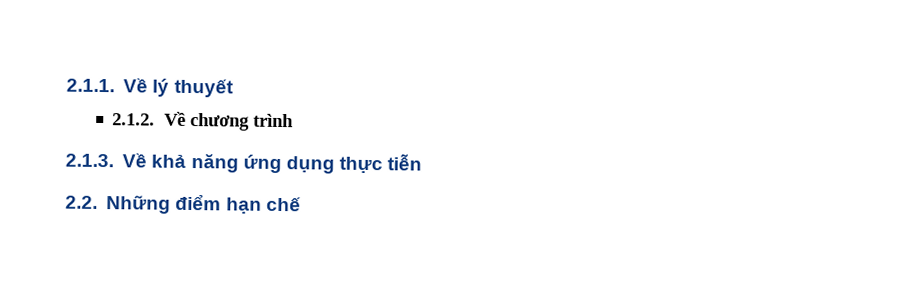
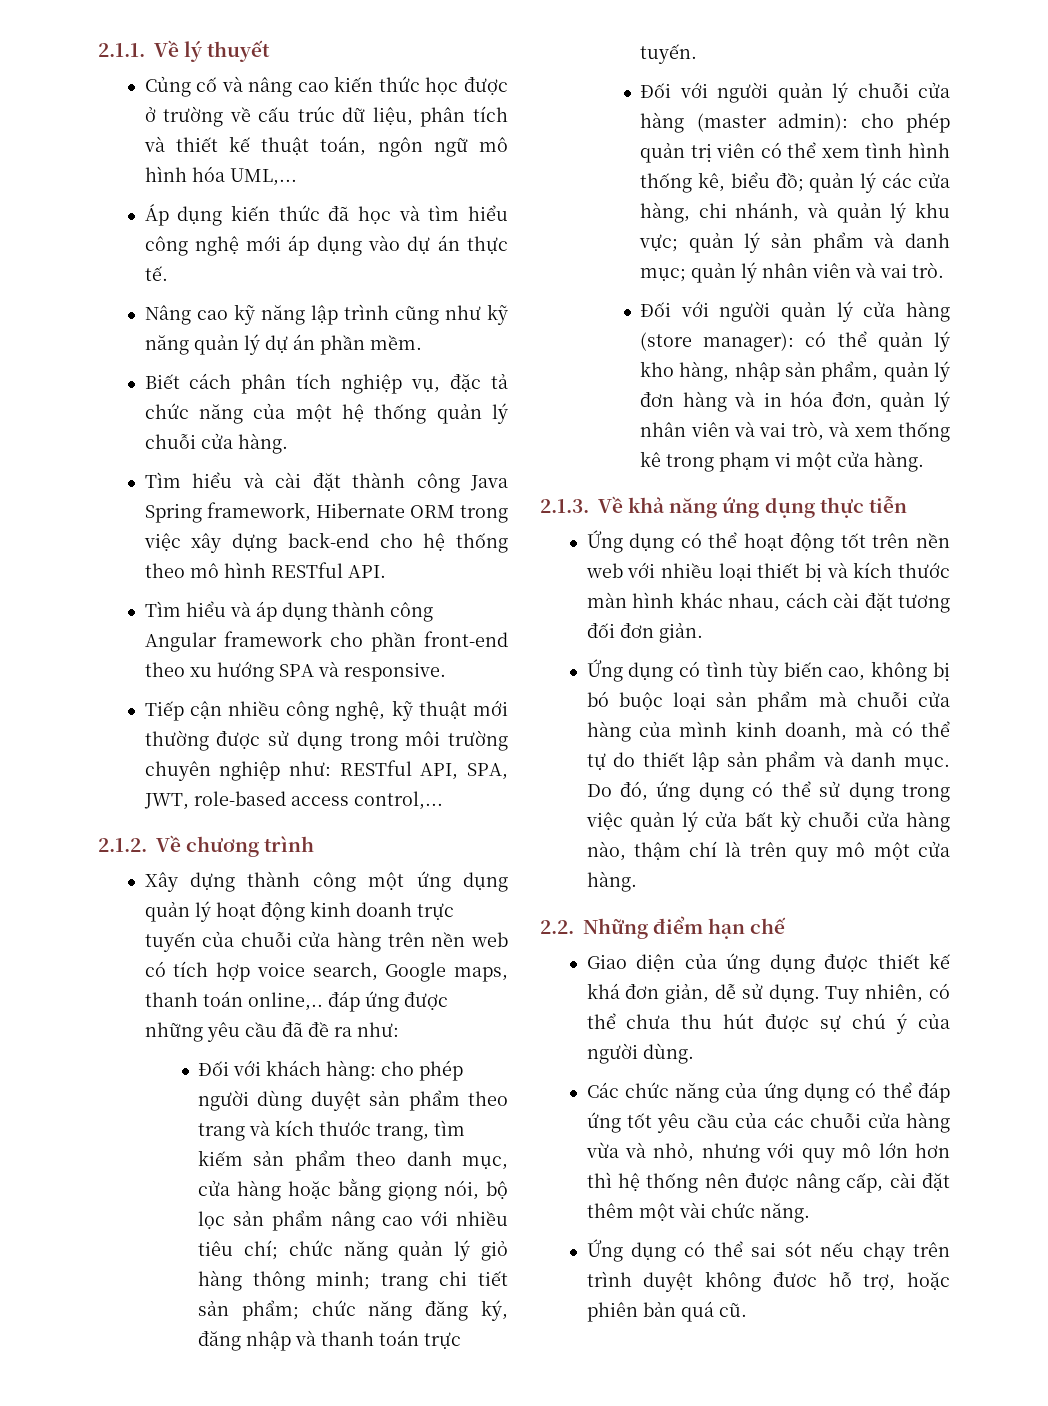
[112,111,294,131] 2.1.2. Về chương trình -> [144,76,509,97] [144,106,509,127] [143,136,508,157] [144,166,297,186] [144,204,509,226] [144,235,509,256] [144,266,168,281] [144,304,509,325] [144,334,422,355] [144,373,509,394] [144,403,509,424] [144,433,288,454] [144,472,508,493] [144,502,509,523] [143,532,509,553] [144,562,386,578] [144,601,433,622] [144,631,509,652] [144,661,446,682] [144,700,508,721] [144,730,508,751] [144,760,508,781] [143,791,443,810] [98,835,315,857] [144,871,509,892] [144,901,454,922] [144,931,508,952] [144,961,508,982] [144,991,448,1012] [144,1021,399,1042] [198,1060,464,1081] [198,1090,509,1111] [198,1120,466,1141] [198,1150,509,1171] [198,1178,508,1201] [198,1210,508,1231] [198,1240,508,1261] [198,1270,508,1291] [198,1300,508,1321] [198,1330,462,1351] [640,44,698,64] [640,82,950,103] [640,112,950,133] [640,142,950,163] [640,172,950,193] [640,202,950,223] [639,232,950,253] [640,262,945,283] [640,301,950,322] [640,331,950,352] [640,361,950,382] [640,391,950,412] [640,421,950,442] [640,451,925,472] Củng cố và nâng cao kiến thức học được ở trường về cấu trúc dữ liệu, phân tích và thiết kế thuật toán, ngôn ngữ mô hình hóa UML,... // Áp dụng kiến thức đã học và tìm hiểu công nghệ mới áp dụng vào dự án thực tế. // Nâng cao kỹ năng lập trình cũng như kỹ năng quản lý dự án phần mềm. // Biết cách phân tích nghiệp vụ, đặc tả chức năng của một hệ thống quản lý chuỗi cửa hàng. // Tìm hiểu và cài đặt thành công Java Spring framework, Hibernate ORM trong việc xây dựng back-end cho hệ thống theo mô hình RESTful API. // Tìm hiểu và áp dụng thành công Angular framework cho phần front-end theo xu hướng SPA và responsive. // Tiếp cận nhiều công nghệ, kỹ thuật mới thường được sử dụng trong môi trường chuyên nghiệp như: RESTful API, SPA, JWT, role-based access control,... // 2.1.2. Về chương trình // Xây dựng thành công một ứng dụng quản lý hoạt động kinh doanh trực tuyến của chuỗi cửa hàng trên nền web có tích hợp voice search, Google maps, thanh toán online,.. đáp ứng được những yêu cầu đã đề ra như: // Đối với khách hàng: cho phép người dùng duyệt sản phẩm theo trang và kích thước trang, tìm kiếm sản phẩm theo danh mục, cửa hàng hoặc bằng giọng nói, bộ lọc sản phẩm nâng cao với nhiều tiêu chí; chức năng quản lý giỏ hàng thông minh; trang chi tiết sản phẩm; chức năng đăng ký, đăng nhập và thanh toán trực tuyến. // Đối với người quản lý chuỗi cửa hàng (master admin): cho phép quản trị viên có thể xem tình hình thống kê, biểu đồ; quản lý các cửa hàng, chi nhánh, và quản lý khu vực; quản lý sản phẩm và danh mục; quản lý nhân viên và vai trò. // Đối với người quản lý cửa hàng (store manager): có thể quản lý kho hàng, nhập sản phẩm, quản lý đơn hàng và in hóa đơn, quản lý nhân viên và vai trò, và xem thống kê trong phạm vi một cửa hàng.
(423, 162) none -> [586,530,951,553] [585,562,951,582] [586,592,950,613] [586,622,703,643] [586,659,951,682] [586,691,950,712] [586,721,950,742] [586,751,951,772] [586,781,951,802] [585,811,951,832] [586,841,951,862] [586,871,637,892] // Ứng dụng có thể hoạt động tốt trên nền web với nhiều loại thiết bị và kích thước màn hình khác nhau, cách cài đặt tương đối đơn giản. // Ứng dụng có tình tùy biến cao, không bị bó buộc loại sản phẩm mà chuỗi cửa hàng của mình kinh doanh, mà có thể tự do thiết lập sản phẩm và danh mục. Do đó, ứng dụng có thể sử dụng trong việc quản lý cửa bất kỳ chuỗi cửa hàng nào, thậm chí là trên quy mô một cửa hàng.
(301, 204) none -> [586,953,950,974] [586,983,951,1004] [586,1013,951,1034] [586,1043,694,1064] [586,1082,951,1103] [586,1112,951,1133] [585,1142,951,1163] [586,1172,951,1193] [586,1202,810,1223] [586,1239,951,1262] [586,1271,950,1292] [586,1301,747,1322] // Giao diện của ứng dụng được thiết kế khá đơn giản, dễ sử dụng. Tuy nhiên, có thể chưa thu hút được sự chú ý của người dùng. // Các chức năng của ứng dụng có thể đáp ứng tốt yêu cầu của các chuỗi cửa hàng vừa và nhỏ, nhưng với quy mô lớn hơn thì hệ thống nên được nâng cấp, cài đặt thêm một vài chức năng. // Ứng dụng có thể sai sót nếu chạy trên trình duyệt không đươc hỗ trợ, hoặc phiên bản quá cũ.

